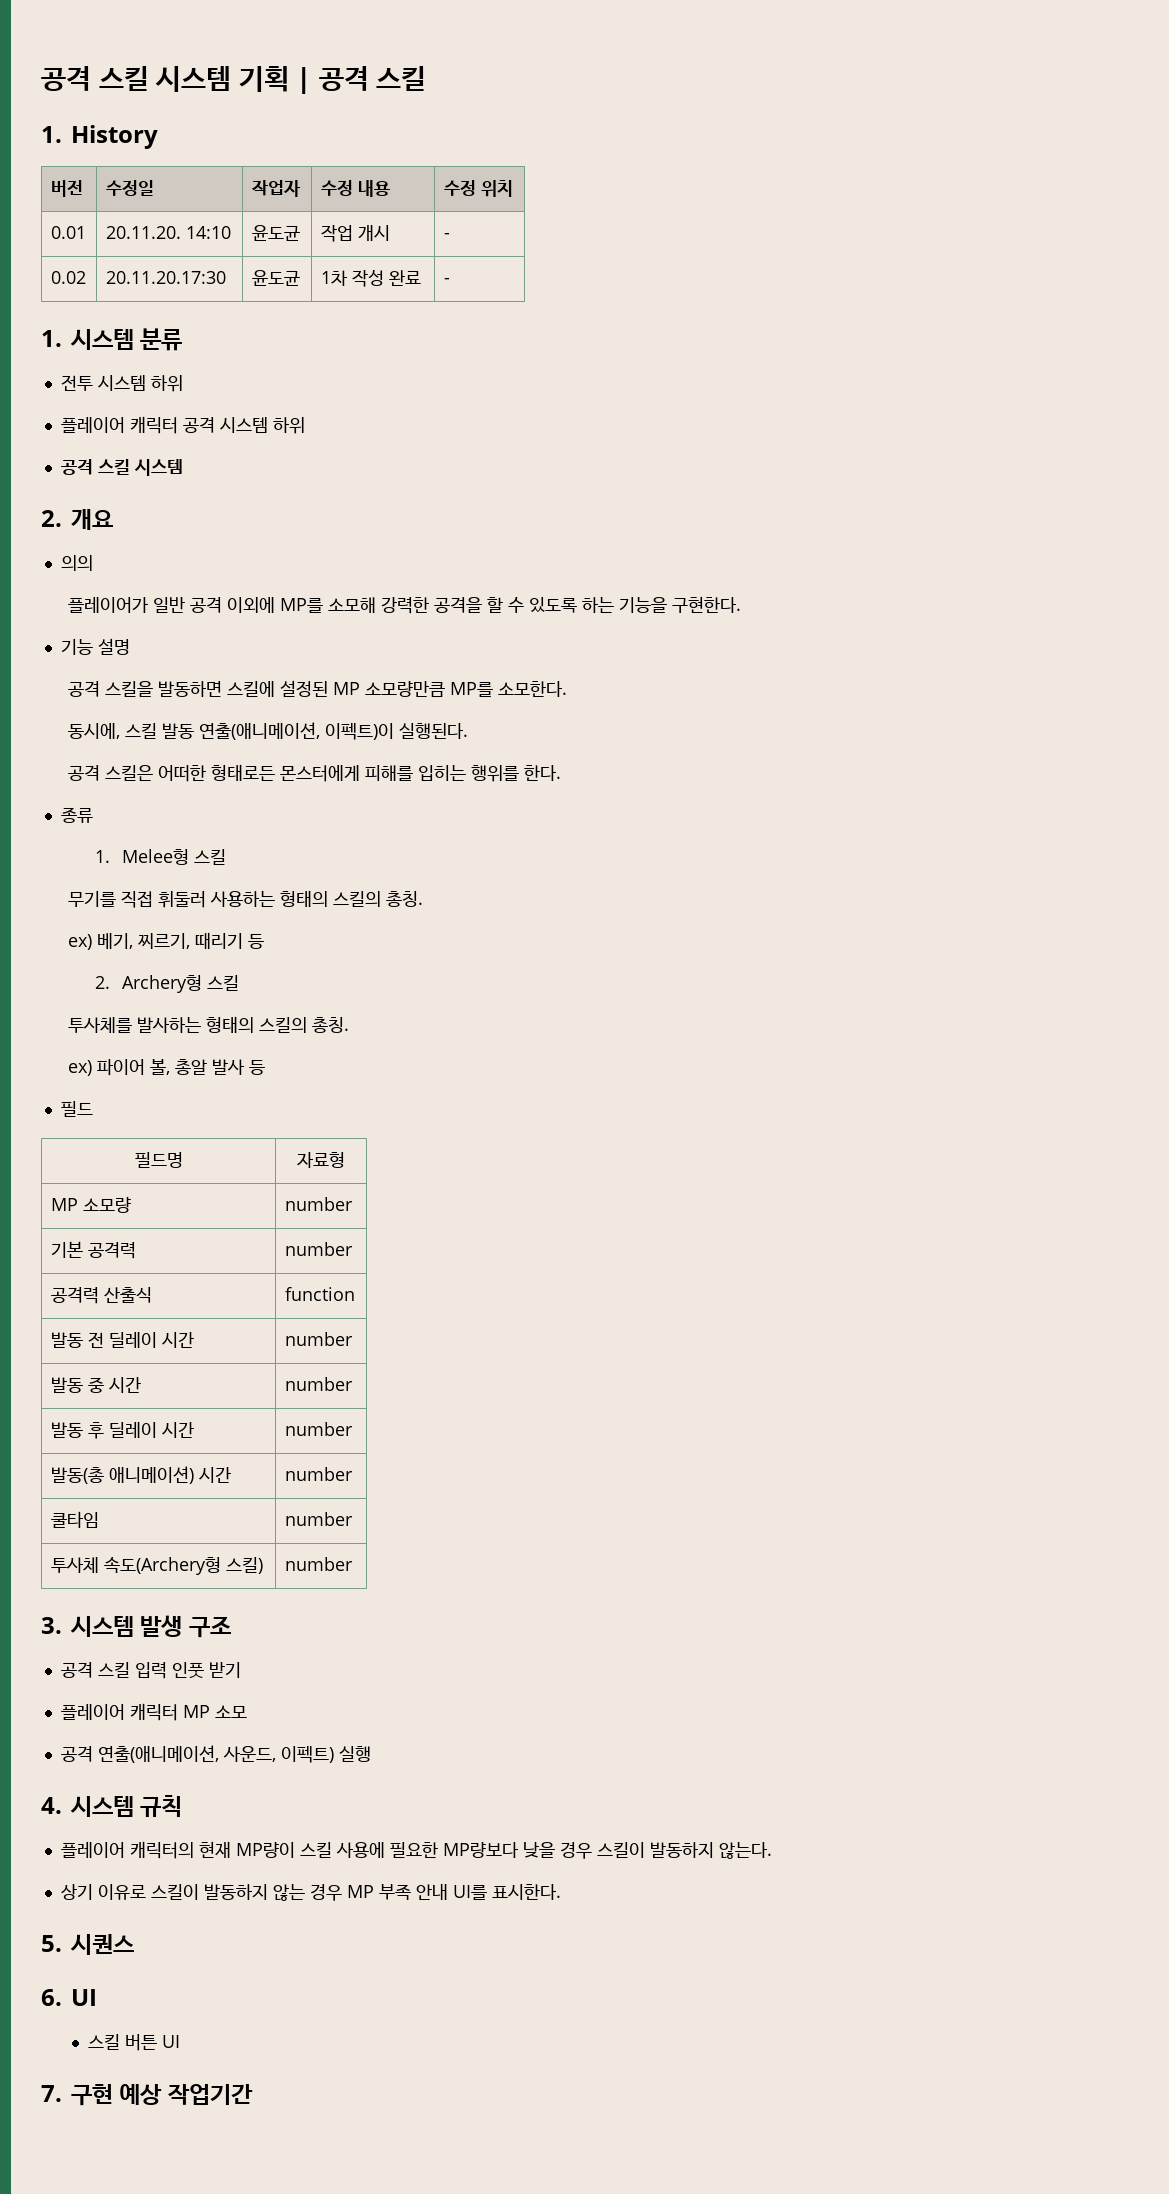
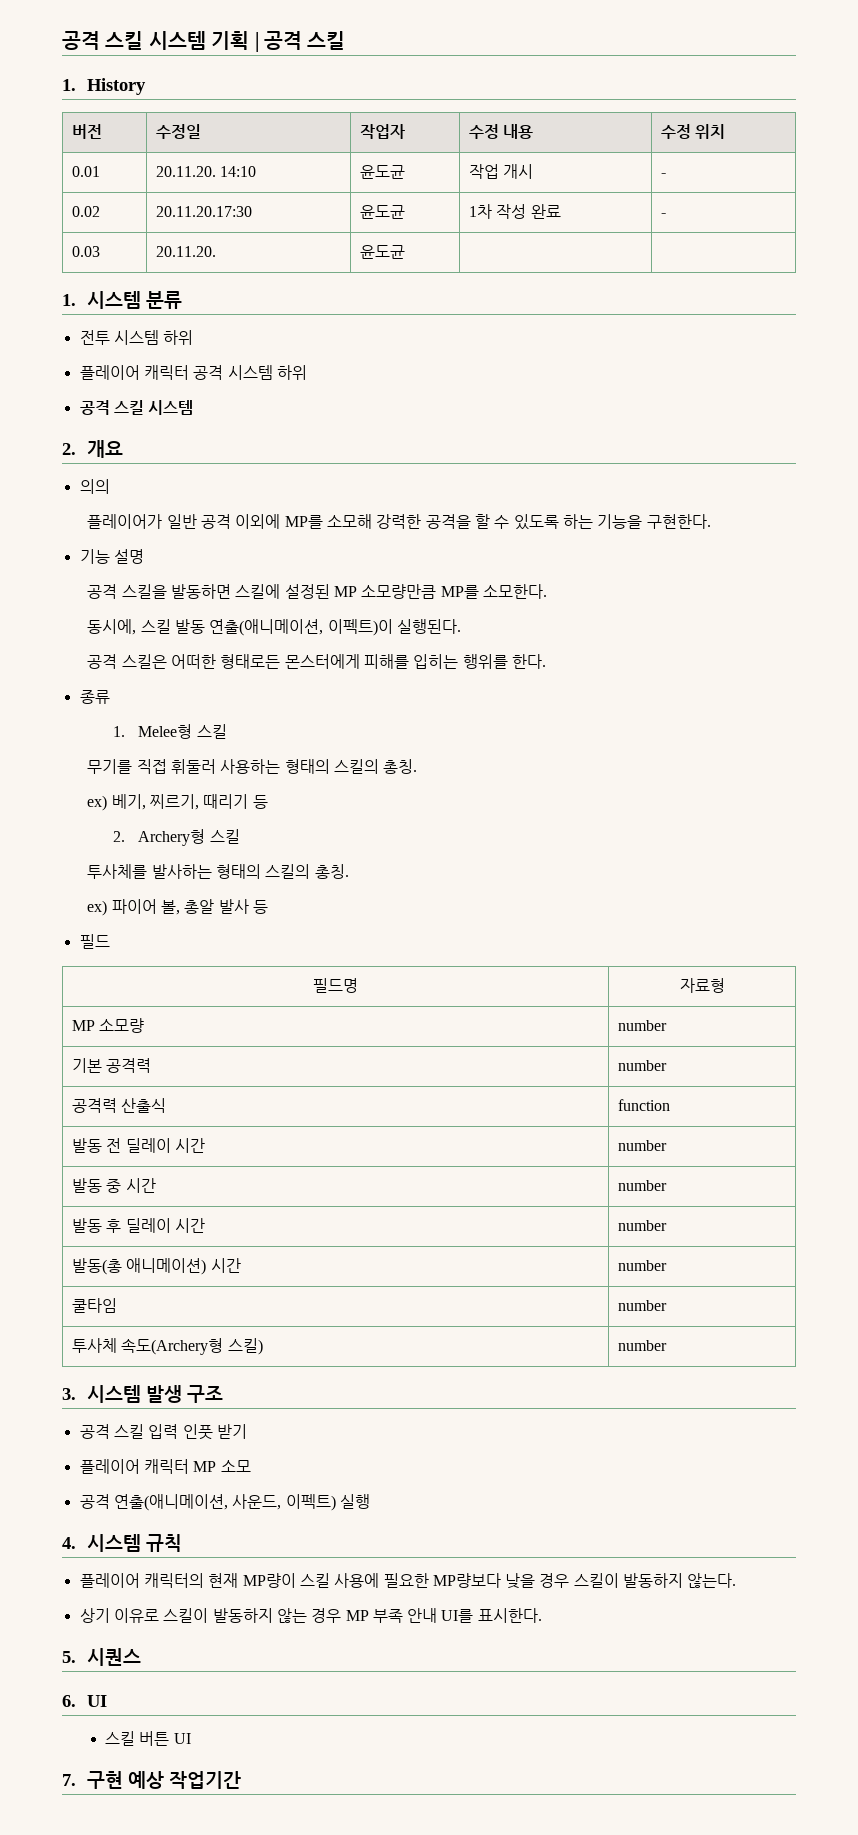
(450, 281) none -> [71,246,100,257] [155,246,216,257] [359,245,405,259] // 0.03 | 20.11.20. | 윤도균 | |

